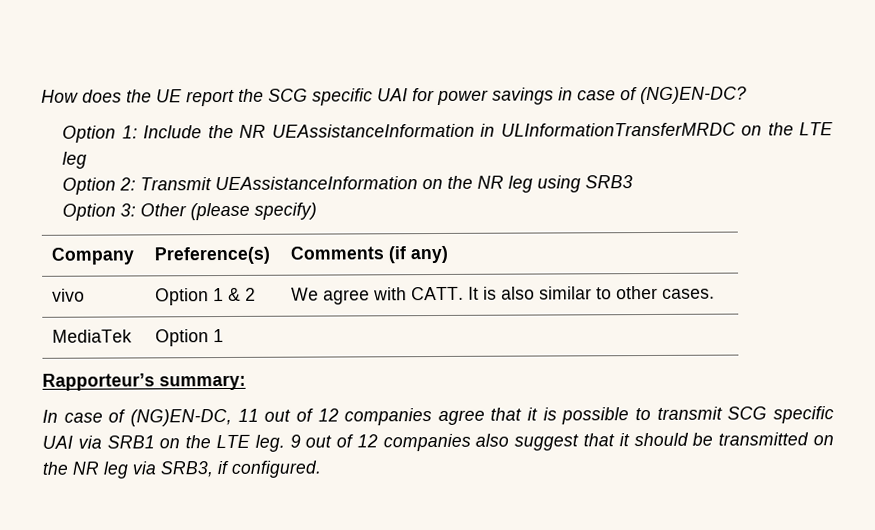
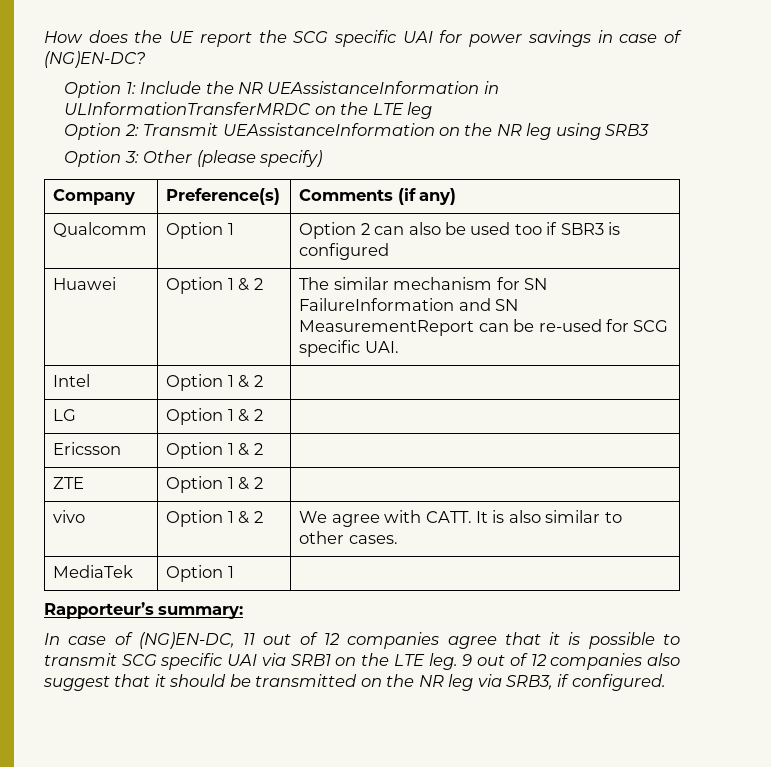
(449, 254) none -> [53,222,148,237] [166,222,234,239] [299,222,621,239] [299,243,390,260] [53,277,117,290] [166,277,263,294] [299,277,548,290] [299,298,519,311] [299,319,669,336] [299,340,399,357] [53,374,91,387] [166,374,263,391] [53,409,77,421] [166,408,263,425] [53,442,122,455] [166,442,263,459] [53,477,85,489] [166,476,263,493] // Qualcomm | Option 1 | Option 2 can also be used too if SBR3 is configured // Huawei | Option 1 & 2 | The similar mechanism for SN FailureInformation and SN MeasurementReport can be re-used for SCG specific UAI. // Intel | Option 1 & 2 | // LG | Option 1 & 2 | // Ericsson | Option 1 & 2 | // ZTE | Option 1 & 2 |

